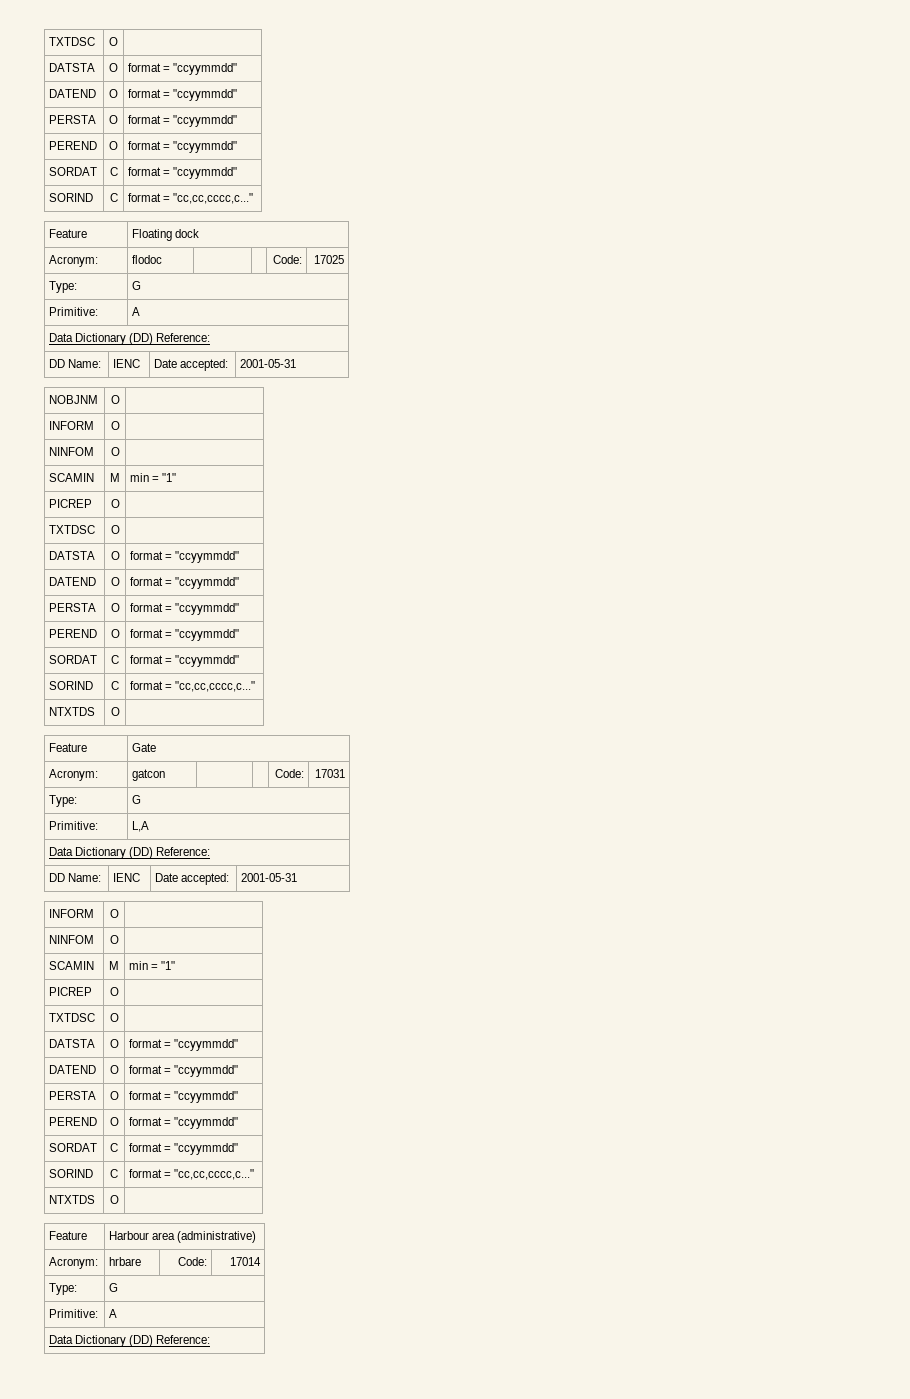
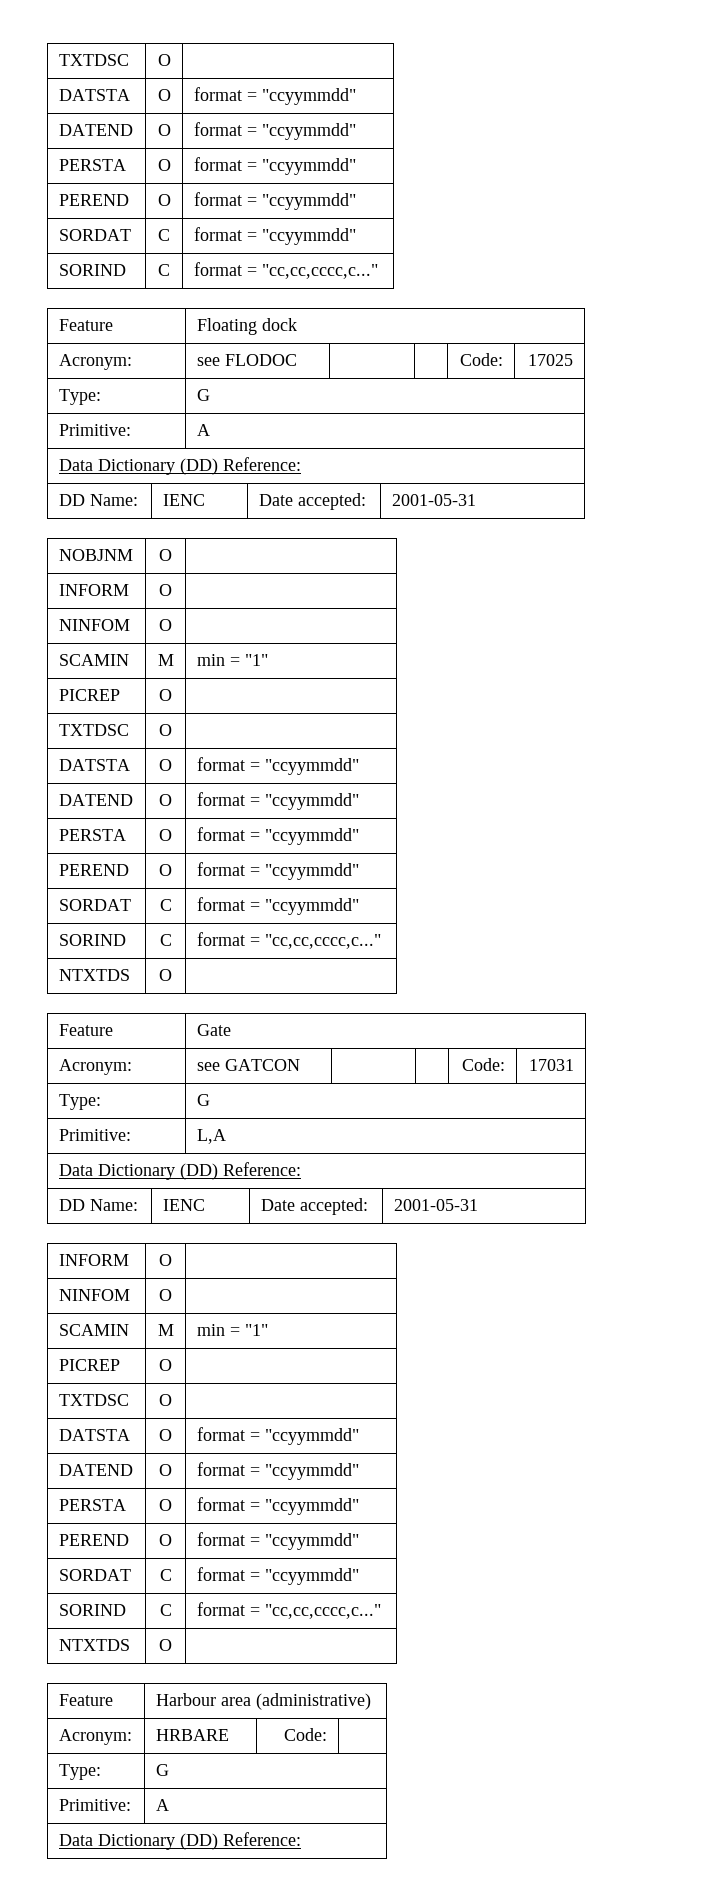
[132,255,163,264] flodoc -> [196,354,297,366] see FLODOC
[132,769,166,781] gatcon -> [196,1059,300,1071] see GATCON
[109,1257,142,1266] [177,1257,207,1266] [229,1257,261,1266] hrbare | Code: | 17014 -> [155,1729,229,1741] [284,1728,328,1741] HRBARE | Code: |

